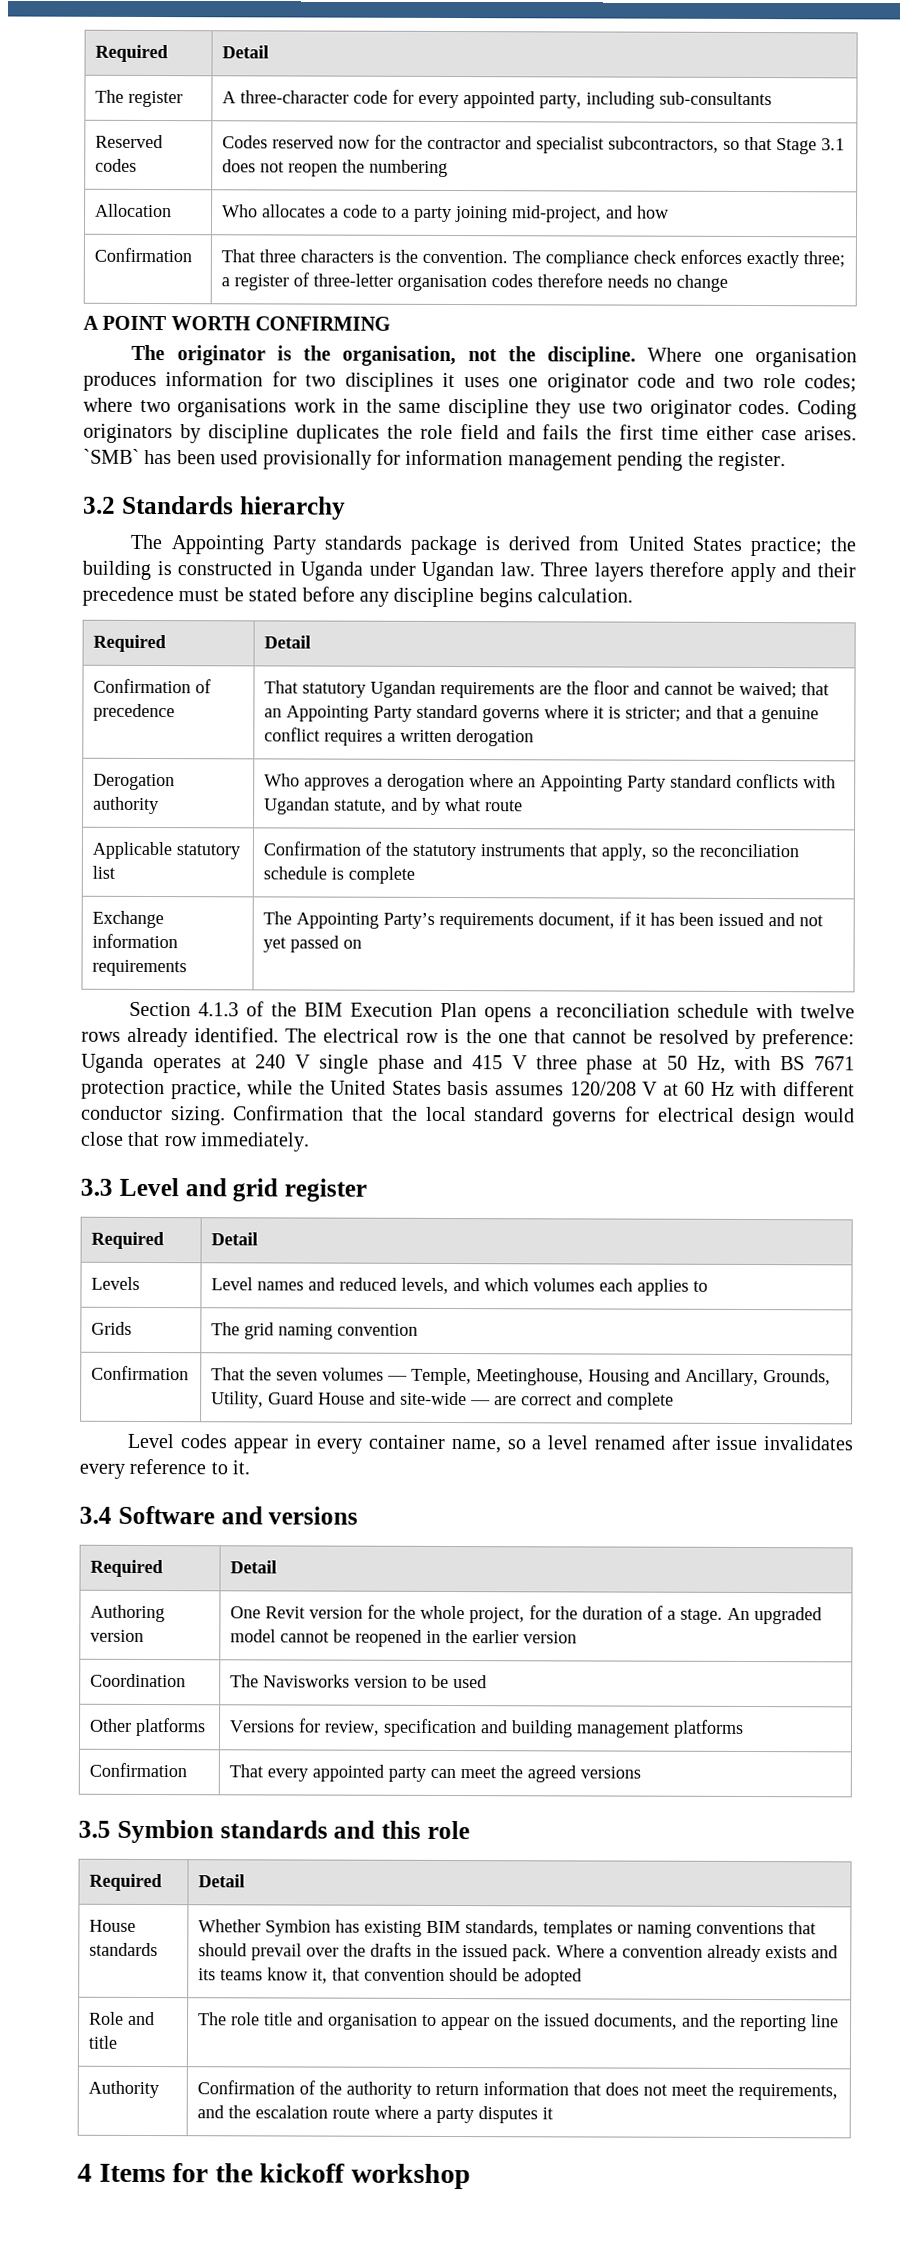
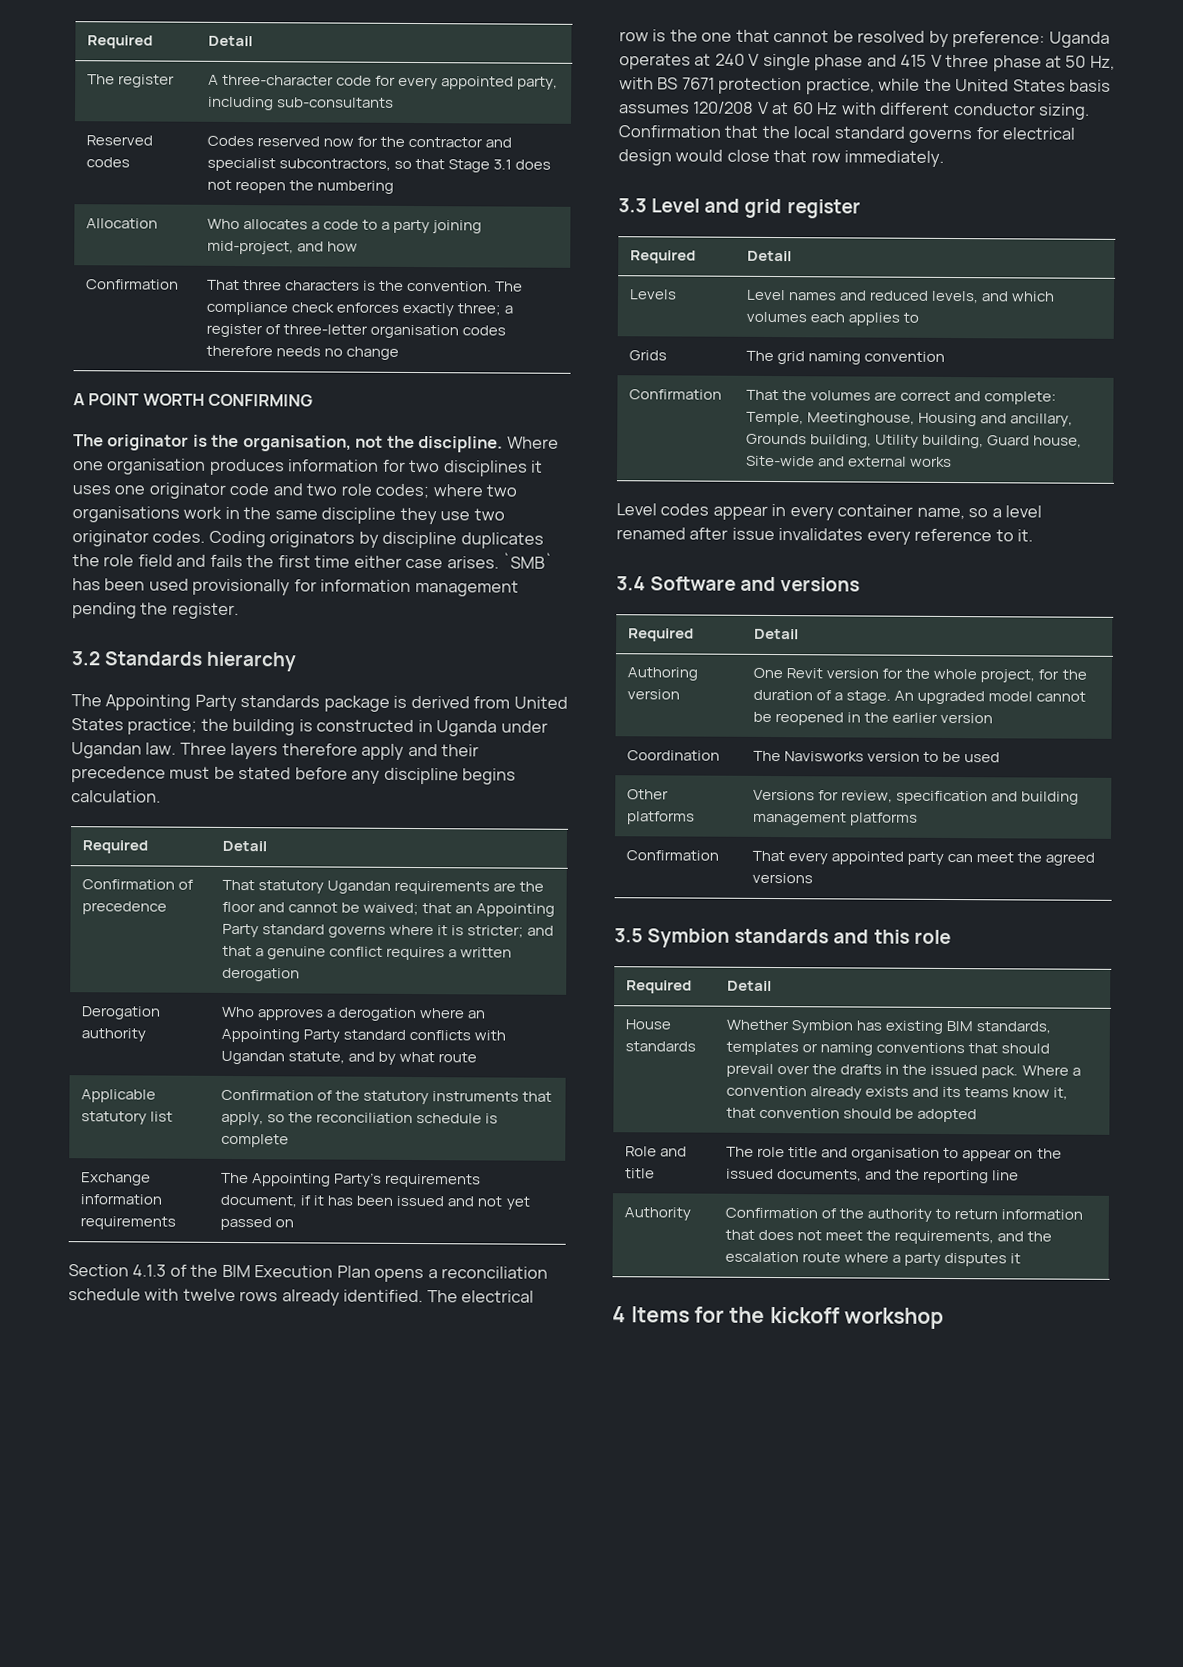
[276,1367,832,1387] [211,1391,675,1410] seven volumes — Temple, Meetinghouse, Housing and Ancillary, Grounds, Utility, Guard House and site-wide — are correct and complete -> [810,390,1057,405] [746,411,1074,427] [746,433,1083,449] [746,455,953,468] volumes are correct and complete: Temple, Meetinghouse, Housing and ancillary, Grounds building, Utility building, Guard house, Site-wide and external works

